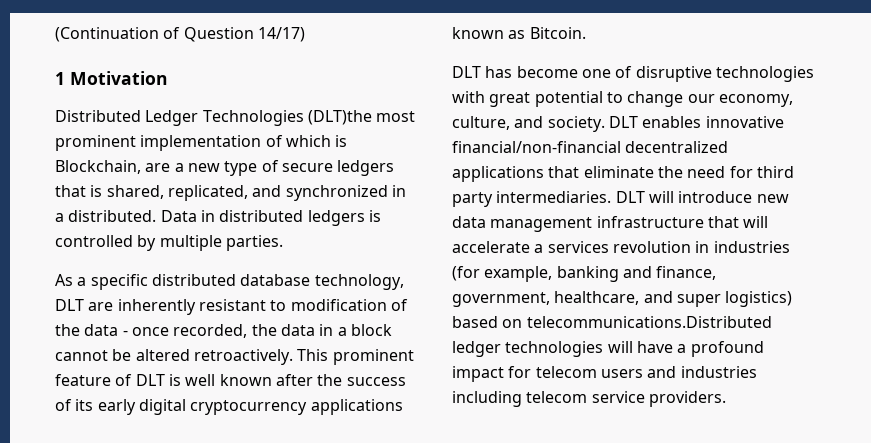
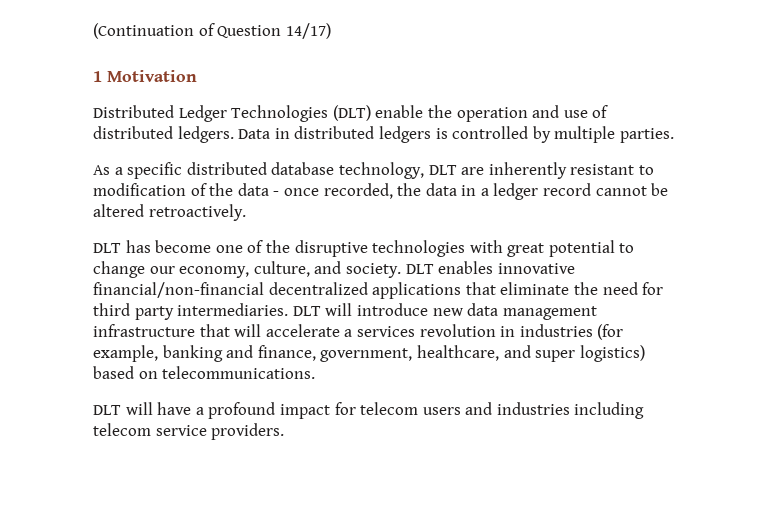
[307,110,416,125] [55,135,348,151] [55,160,395,176] [55,185,406,201] [55,210,157,222] (DLT)the most prominent implementation of which is Blockchain, are a new type of secure ledgers that is shared, replicated, and synchronized in a distributed. -> [332,105,609,122] [93,126,234,143] (DLT) enable the operation and use of distributed ledgers.
[350,324,392,336] block -> [493,183,592,200] ledger record
[297,349,414,365] [55,374,406,386] [55,399,403,415] [452,27,586,39] This prominent feature of DLT is well known after the success of its early digital cryptocurrency applications known as Bitcoin. -> (246, 212) none
(633, 72) none -> [265,240,290,253] the
[526,316,772,328] [452,341,604,357] telecommunications.Distributed ledger technologies -> [162,366,316,379] [93,405,121,415] telecommunications. // DLT

